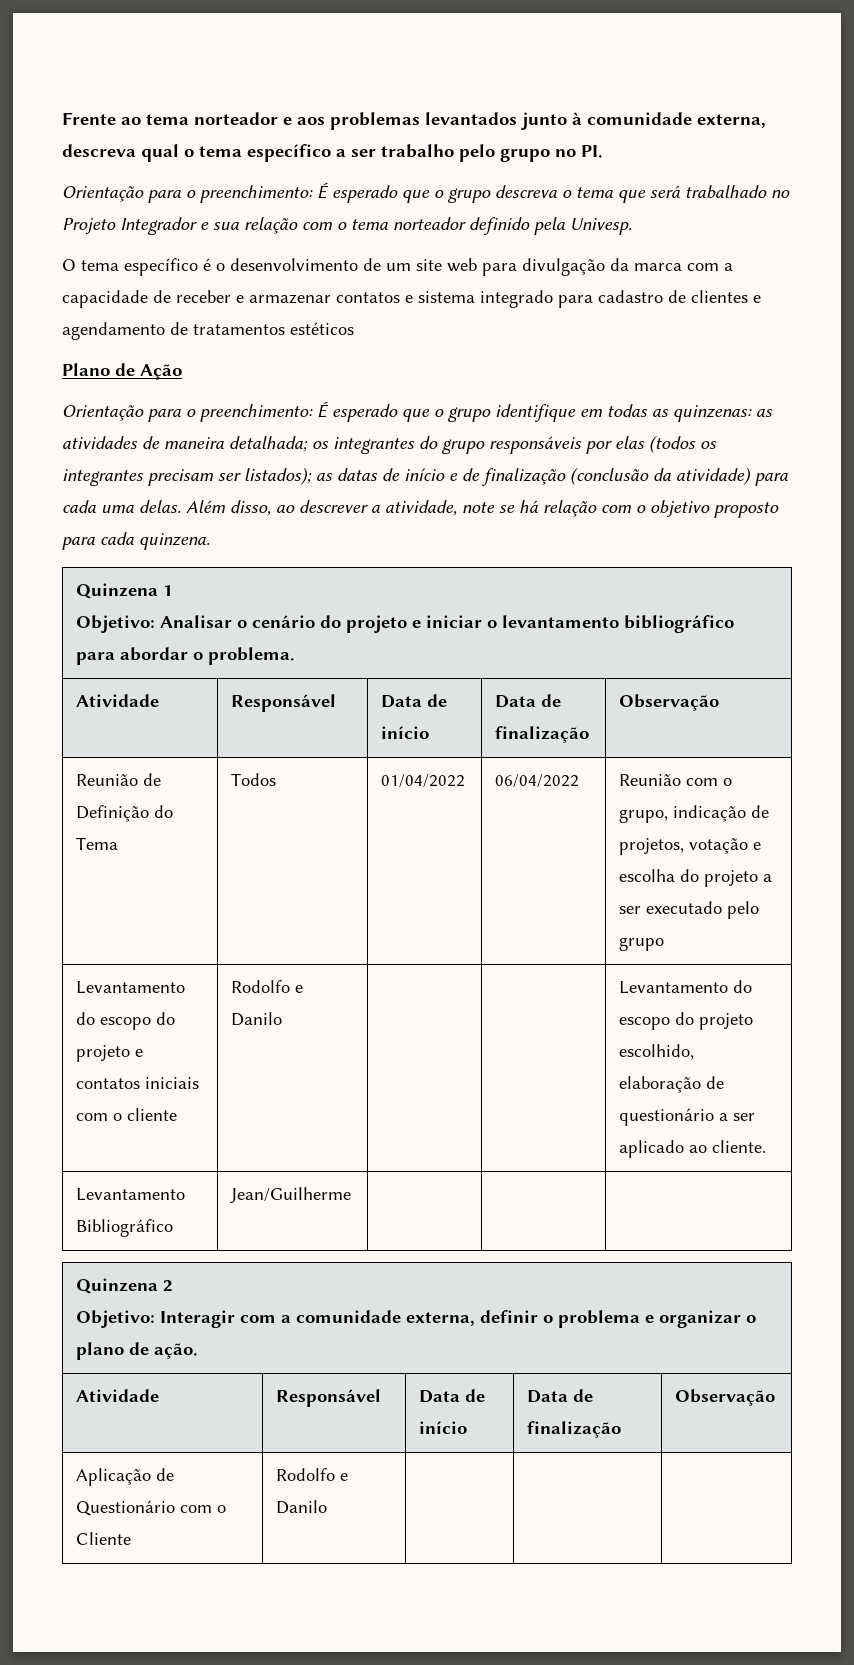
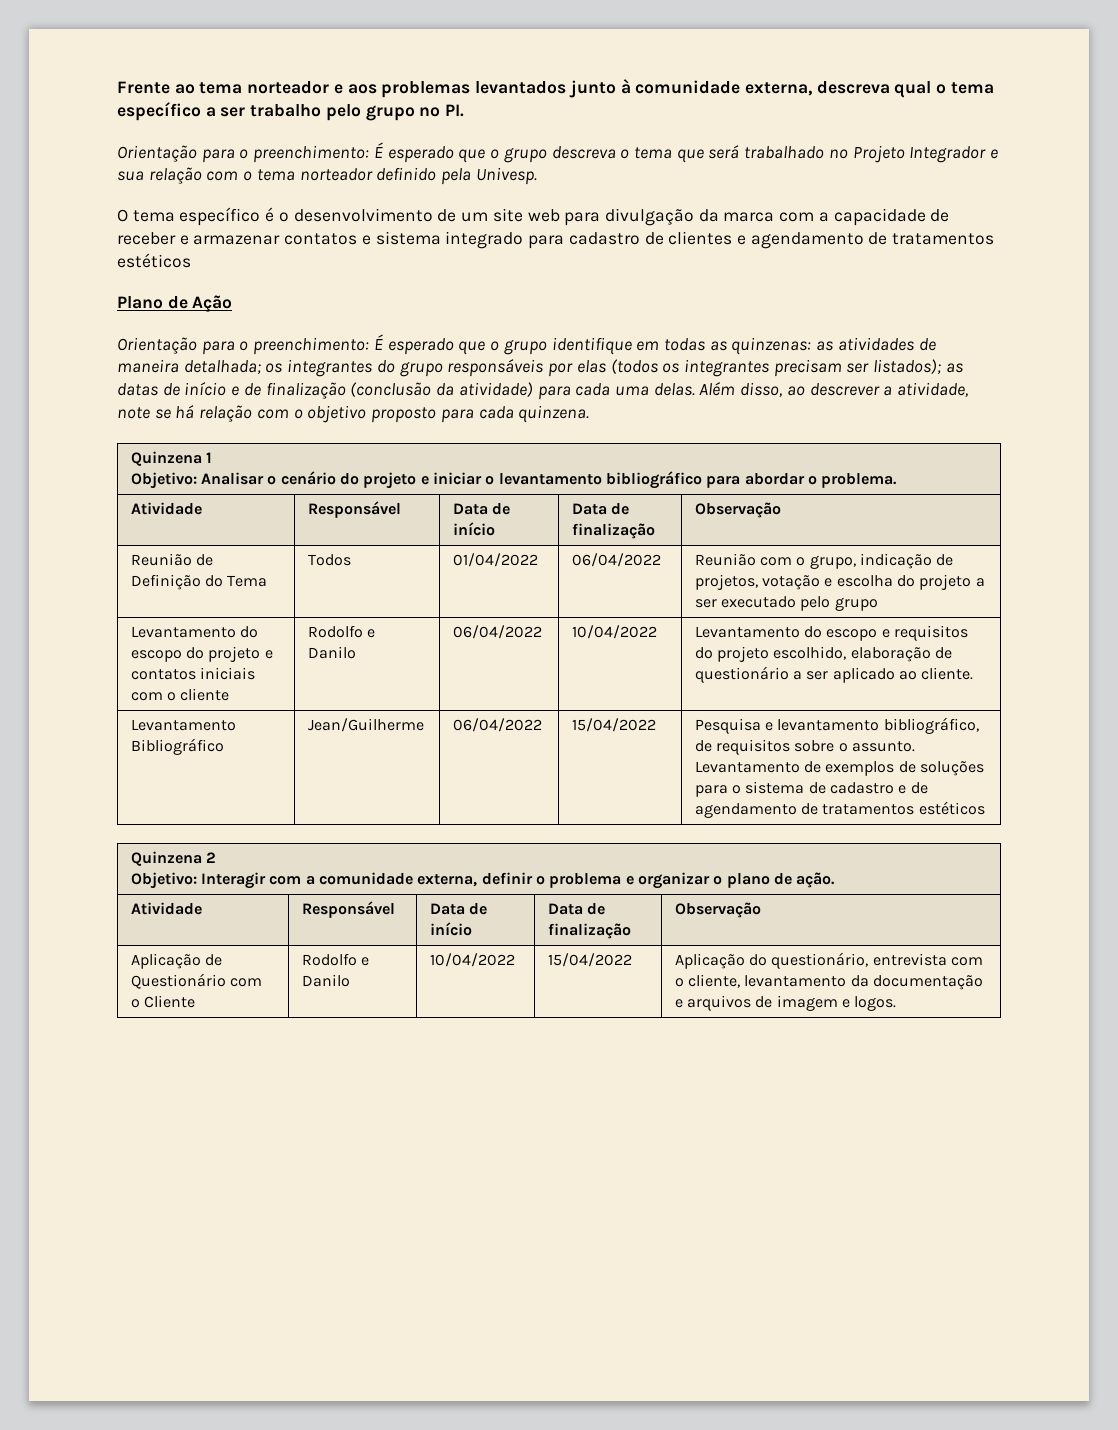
[619,980,753,994] [619,1017,671,1030] | | Levantamento do escopo -> [452,625,542,639] [571,625,657,639] [694,625,969,641] 06/04/2022 | 10/04/2022 | Levantamento do escopo e requisitos
(352, 1195) | | -> [452,718,542,732] [571,718,656,732] [694,717,979,734] [694,739,916,755] [694,761,985,776] [694,781,928,797] [694,801,985,818] 06/04/2022 | 15/04/2022 | Pesquisa e levantamento bibliográfico, de requisitos sobre o assunto. Levantamento de exemplos de soluções para o sistema de cadastro e de agendamento de tratamentos estéticos
(328, 1507) | | -> [429,953,515,967] [547,953,632,967] [674,952,984,969] [674,974,984,990] [674,995,897,1011] 10/04/2022 | 15/04/2022 | Aplicação do questionário, entrevista com o cliente, levantamento da documentação e arquivos de imagem e logos.

